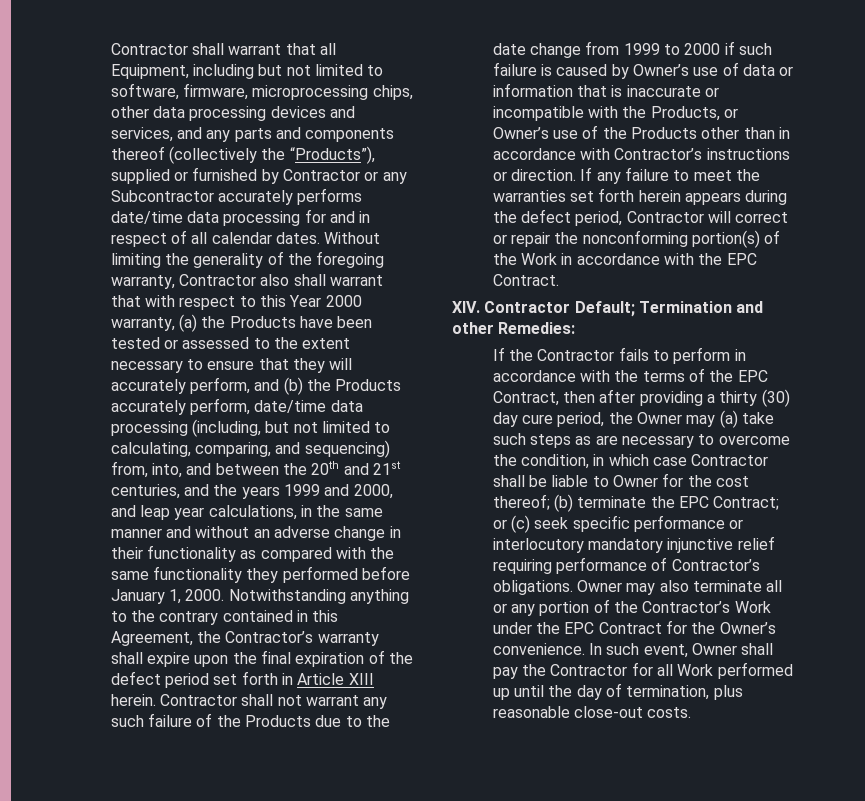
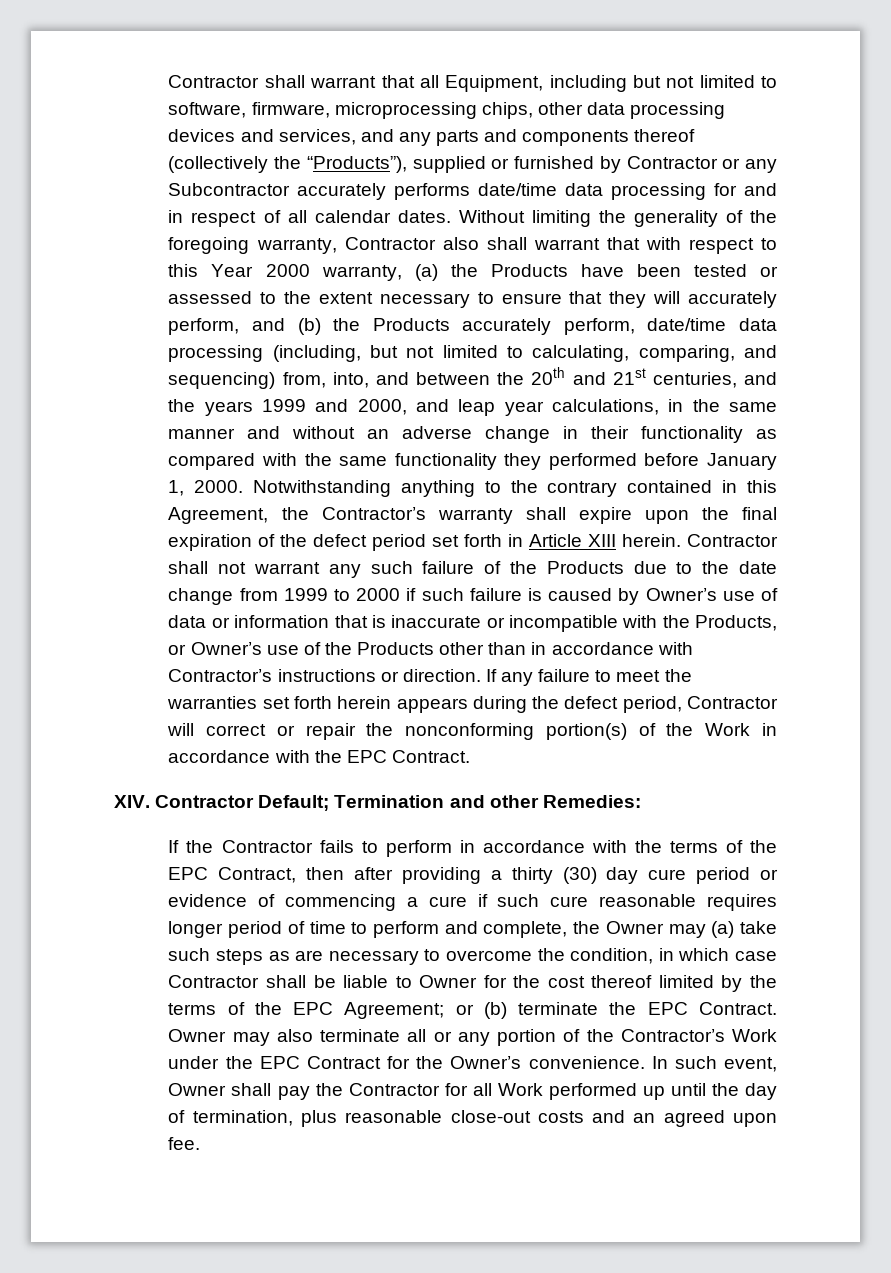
[557,412,605,427] period, -> [696,867,778,884] [168,894,778,911] [168,921,568,938] period or evidence of commencing a cure if such cure reasonable requires longer period of time to perform and complete,
[492,494,780,512] [492,515,744,533] [492,536,775,553] [492,557,760,574] [492,580,573,595] thereof; (b) terminate the EPC Contract; or (c) seek specific performance or interlocutory mandatory injunctive relief requiring performance of Contractor’s obligations. -> [591,975,777,992] [168,1002,777,1019] thereof limited by the terms of the EPC Agreement; or (b) terminate the EPC Contract.
[647,707,692,718] costs. -> [537,1110,778,1127] [168,1137,201,1150] costs and an agreed upon fee.

